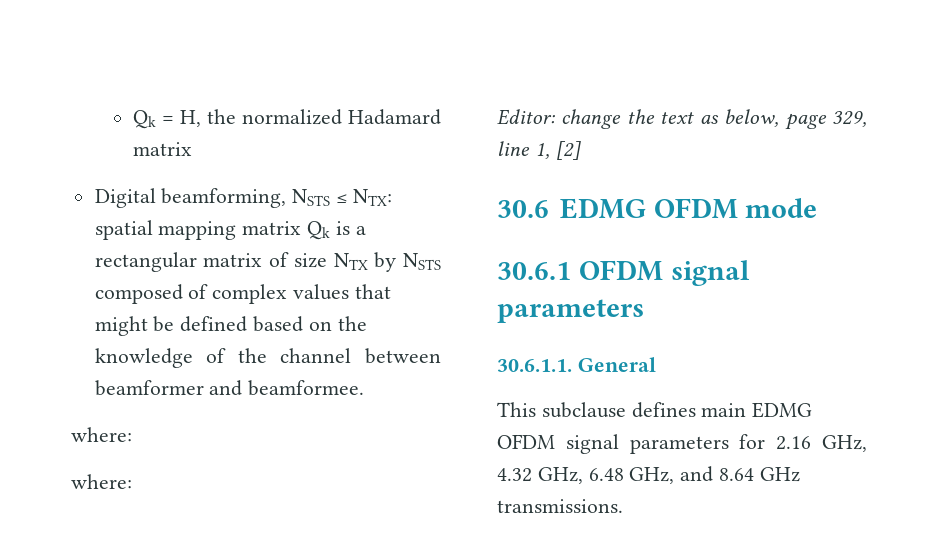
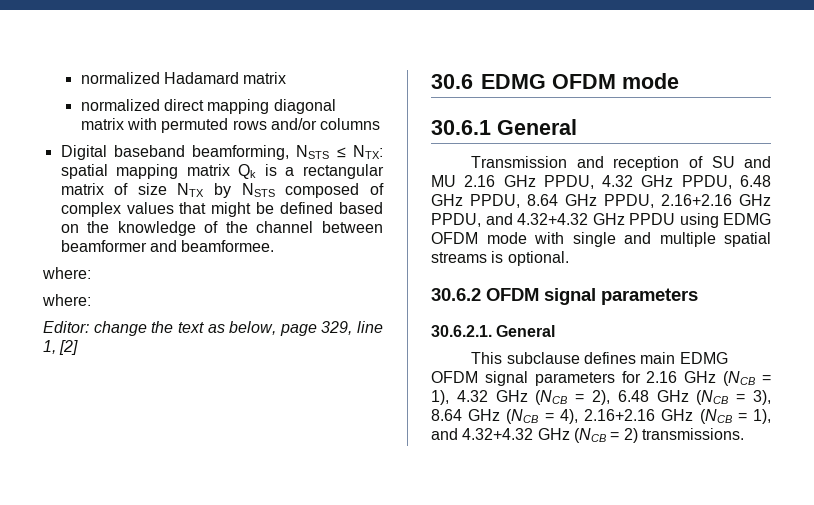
[133,109,237,129] Qk = H, the -> (80, 78) none
(193, 149) none -> [80,99,336,114] [80,118,381,133] // normalized direct mapping diagonal matrix with permuted rows and/or columns
(156, 198) none -> [113,145,185,157] baseband
(571, 271) none -> [497,119,577,135] [471,156,771,171] [431,175,771,189] [431,194,771,208] [431,213,771,228] [431,232,771,247] [431,251,569,266] [431,288,481,301] General // Transmission and reception of SU and MU 2.16 GHz PPDU, 4.32 GHz PPDU, 6.48 GHz PPDU, 8.64 GHz PPDU, 2.16+2.16 GHz PPDU, and 4.32+4.32 GHz PPDU using EDMG OFDM mode with single and multiple spatial streams is optional. // 30.6.2
[497,359,572,372] 30.6.1.1. -> [431,325,492,337] 30.6.2.1.
[822,435,867,452] [497,466,800,484] GHz, 4.32 GHz, 6.48 GHz, and 8.64 GHz -> [684,371,771,386] [431,390,771,405] [431,409,771,424] [431,428,638,443] GHz (NCB = 1), 4.32 GHz (NCB = 2), 6.48 GHz (NCB = 3), 8.64 GHz (NCB = 4), 2.16+2.16 GHz (NCB = 1), and 4.32+4.32 GHz (NCB = 2)

